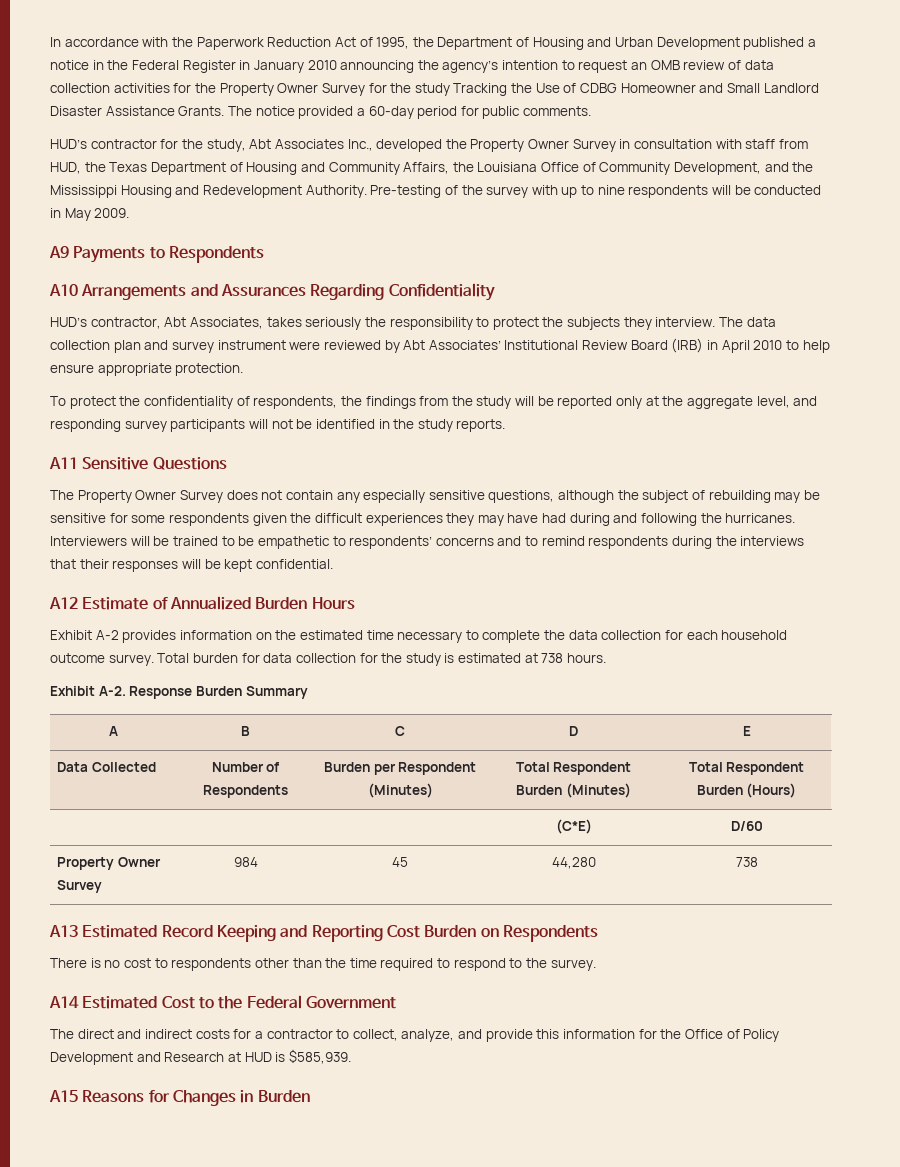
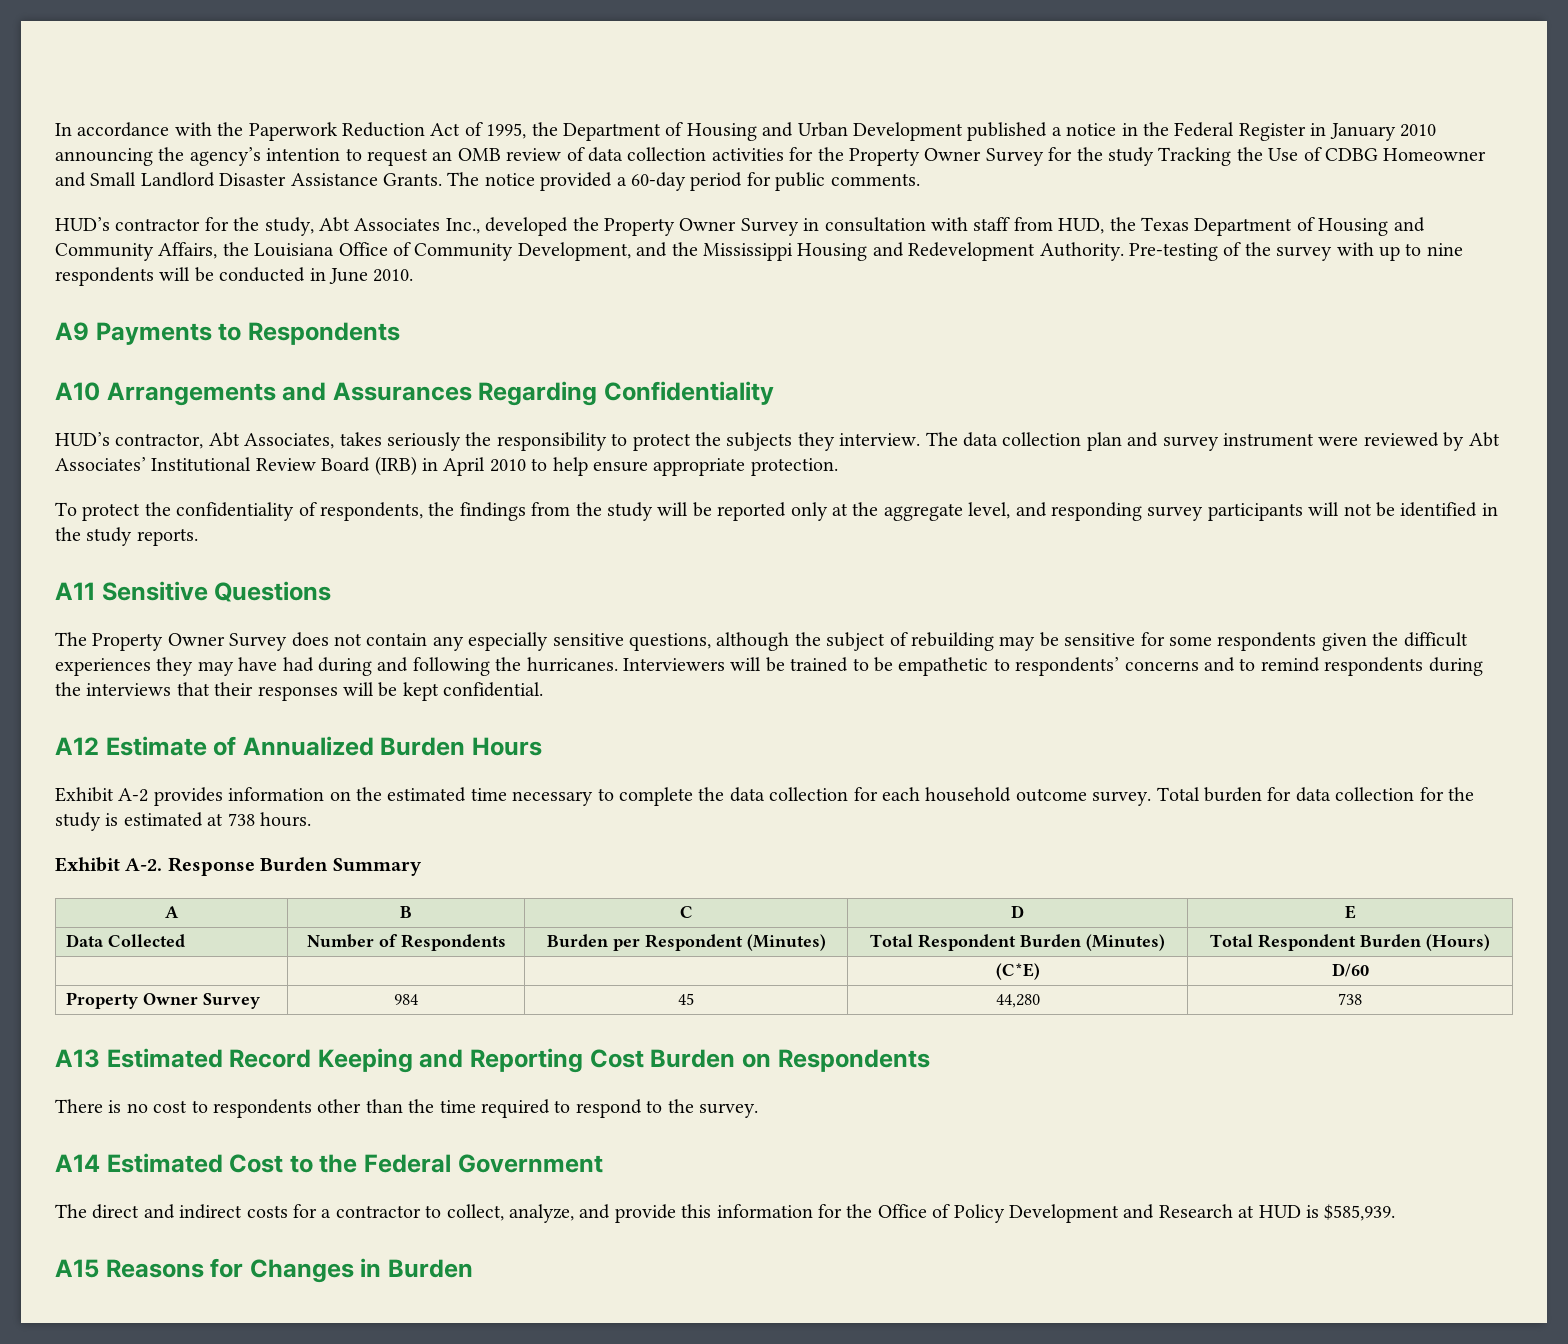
[64,208,130,221] May 2009. -> [329,268,414,284] June 2010.

